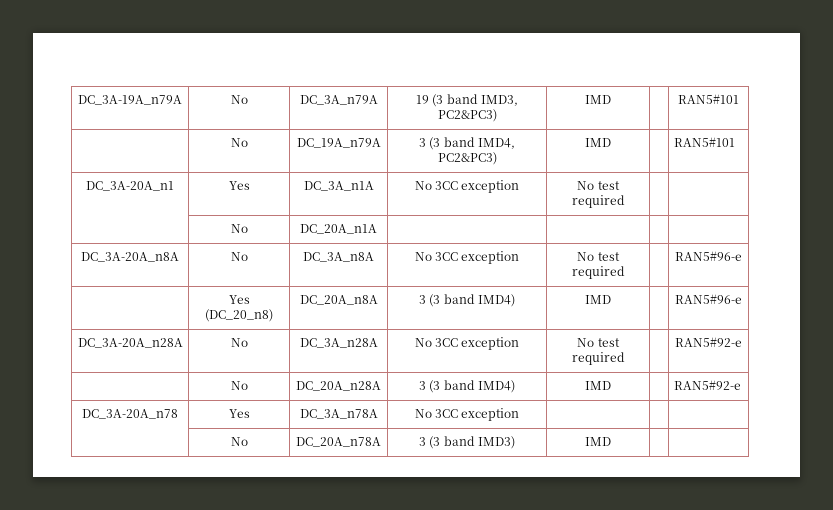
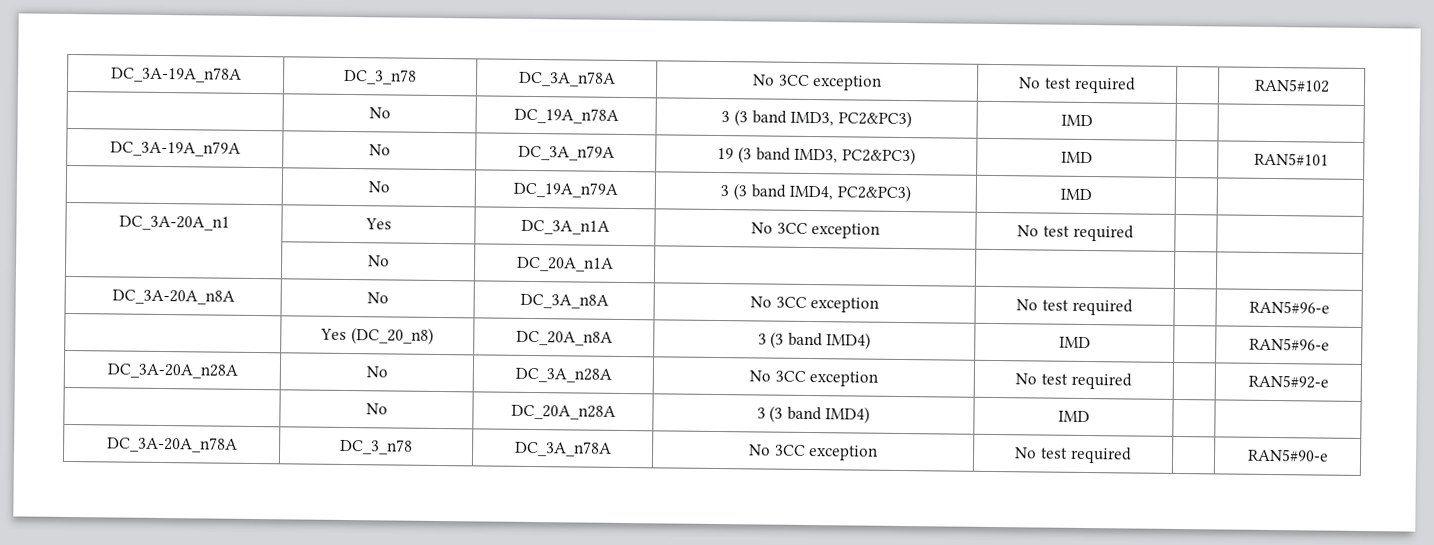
(78, 100) none -> [110,66,242,83] [344,68,417,85] [518,70,616,87] [752,74,883,91] [1019,76,1136,94] [1253,78,1330,93] [368,107,391,119] [513,107,619,124] [721,109,912,129] [1060,114,1093,127] DC_3A-19A_n78A | DC_3_n78 | DC_3A_n78A | No 3CC exception | No test required | | RAN5#102 // | No | DC_19A_n78A | 3 (3 band IMD3, PC2&PC3) | IMD | | //
[673,137,735,147] RAN5#101 -> (1092, 194) none
[673,380,741,390] [82,409,178,419] [228,409,250,418] [299,409,378,419] [414,408,520,421] [230,437,248,446] [296,437,381,447] [419,436,515,449] [585,437,611,446] RAN5#92-e // DC_3A-20A_n78 | Yes | DC_3A_n78A | No 3CC exception | | | // | No | DC_20A_n78A | 3 (3 band IMD3) | IMD | | -> [106,436,238,453] [340,438,413,455] [514,440,612,457] [748,444,879,461] [1015,446,1132,464] [1246,448,1329,462] // DC_3A-20A_n78A | DC_3_n78 | DC_3A_n78A | No 3CC exception | No test required | | RAN5#90-e

